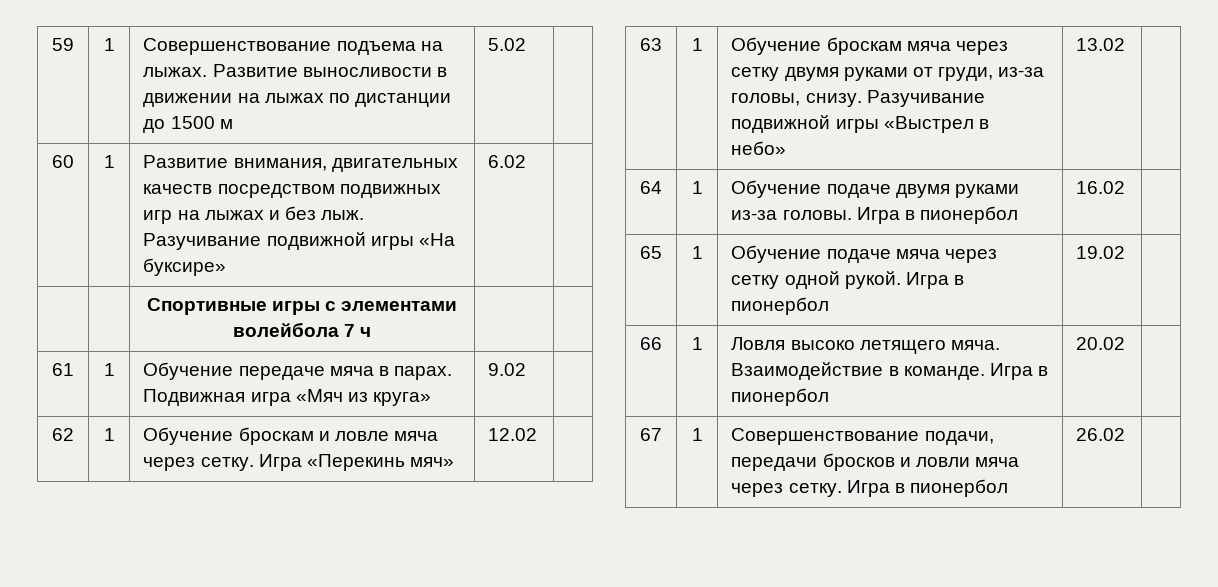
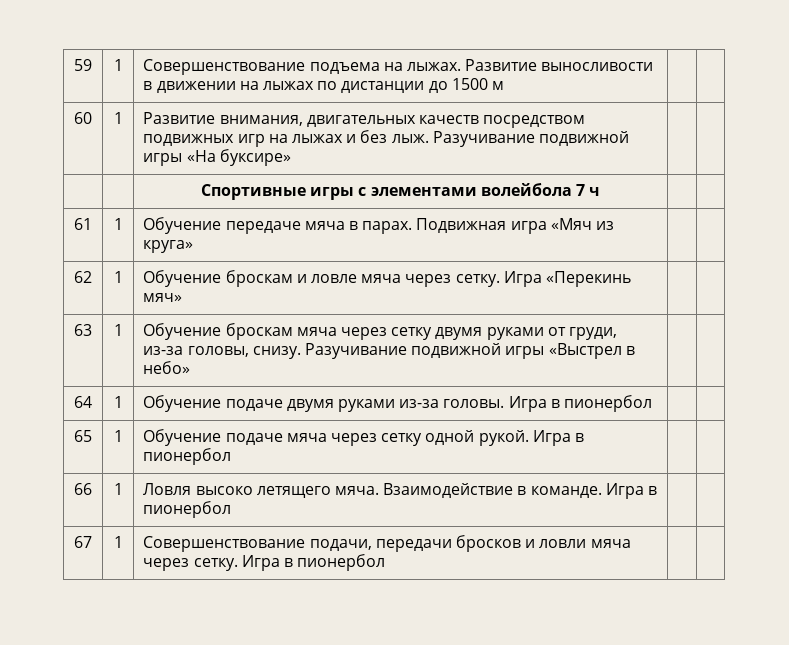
[488,38,527,51] 5.02 -> (504, 85) none
[488,155,527,168] 6.02 -> (291, 157) none
[488,363,527,376] 9.02 -> (194, 246) none
[488,428,538,441] 12.02 -> (183, 297) none
[1076,38,1126,51] 13.02 -> (191, 367) none
[1076,181,1126,194] 16.02 -> (652, 403) none
[1076,246,1126,259] 19.02 -> (232, 456) none
[1076,337,1126,350] 20.02 -> (232, 509) none
[1076,428,1126,441] 26.02 -> (386, 562) none

